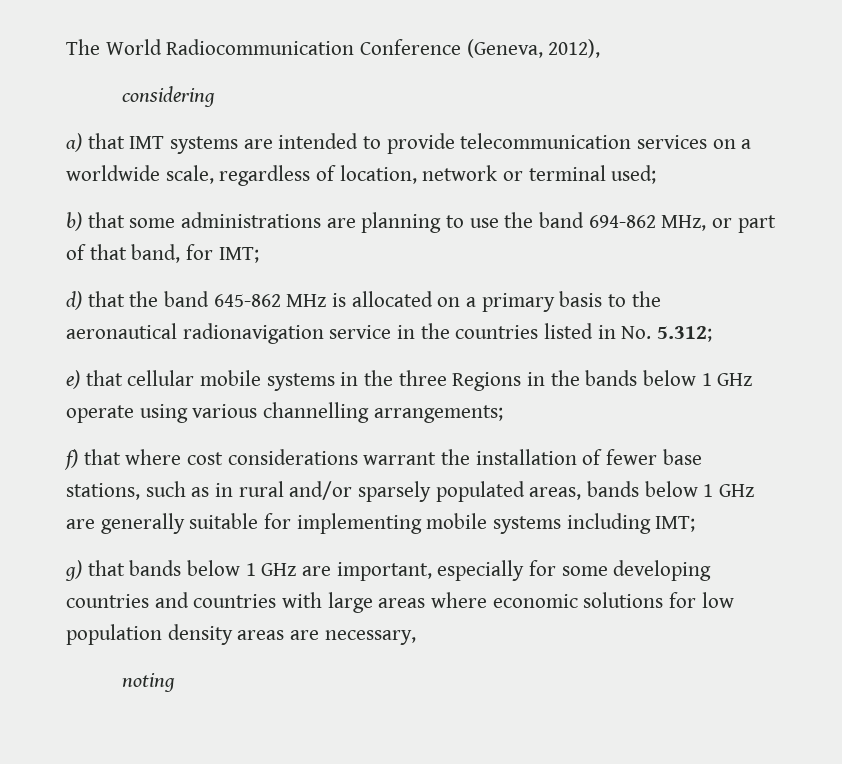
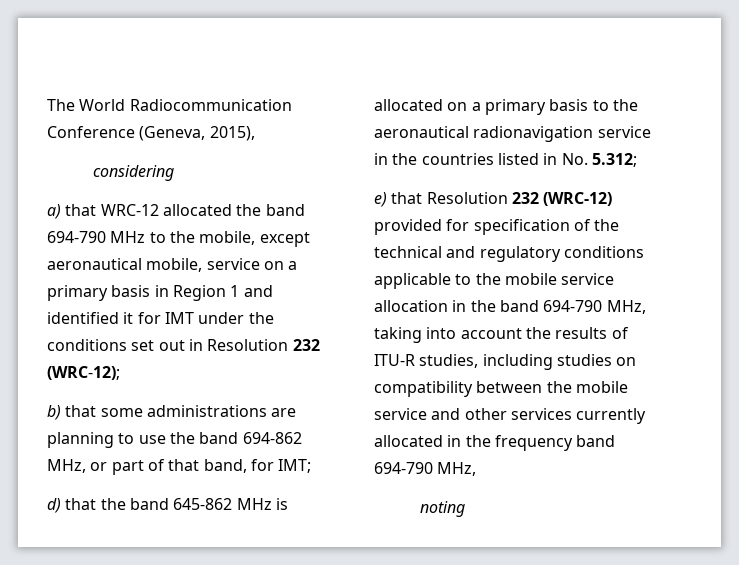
[548,39,601,58] 2012), -> [209,126,255,141] 2015),
[129,133,752,154] [66,165,657,186] IMT systems are intended to provide telecommunication services on a worldwide scale, regardless of location, network or terminal used; -> [100,204,305,216] [47,231,310,247] [47,258,298,272] [47,285,273,301] [47,312,274,324] [47,339,320,351] [47,366,120,380] WRC-12 allocated the band 694-790 MHz to the mobile, except aeronautical mobile, service on a primary basis in Region 1 and identified it for IMT under the conditions set out in Resolution 232 (WRC-12);
[127,370,753,391] [66,402,503,423] [64,449,702,470] [66,481,755,502] [66,513,696,534] [65,560,712,581] [66,592,734,613] [66,624,416,645] cellular mobile systems in the three Regions in the bands below 1 GHz operate using various channelling arrangements; // f) that where cost considerations warrant the installation of fewer base stations, such as in rural and/or sparsely populated areas, bands below 1 GHz are generally suitable for implementing mobile systems including IMT; // g) that bands below 1 GHz are important, especially for some developing countries and countries with large areas where economic solutions for low population density areas are necessary, -> [426,192,613,206] [374,219,620,235] [374,246,644,262] [374,273,615,289] [374,300,646,314] [374,327,629,343] [374,354,637,370] [374,381,628,397] [374,408,647,424] [374,435,616,451] [374,462,477,476] Resolution 232 (WRC-12) provided for specification of the technical and regulatory conditions applicable to the mobile service allocation in the band 694-790 MHz, taking into account the results of ITU-R studies, including studies on compatibility between the mobile service and other services currently allocated in the frequency band 694-790 MHz,

